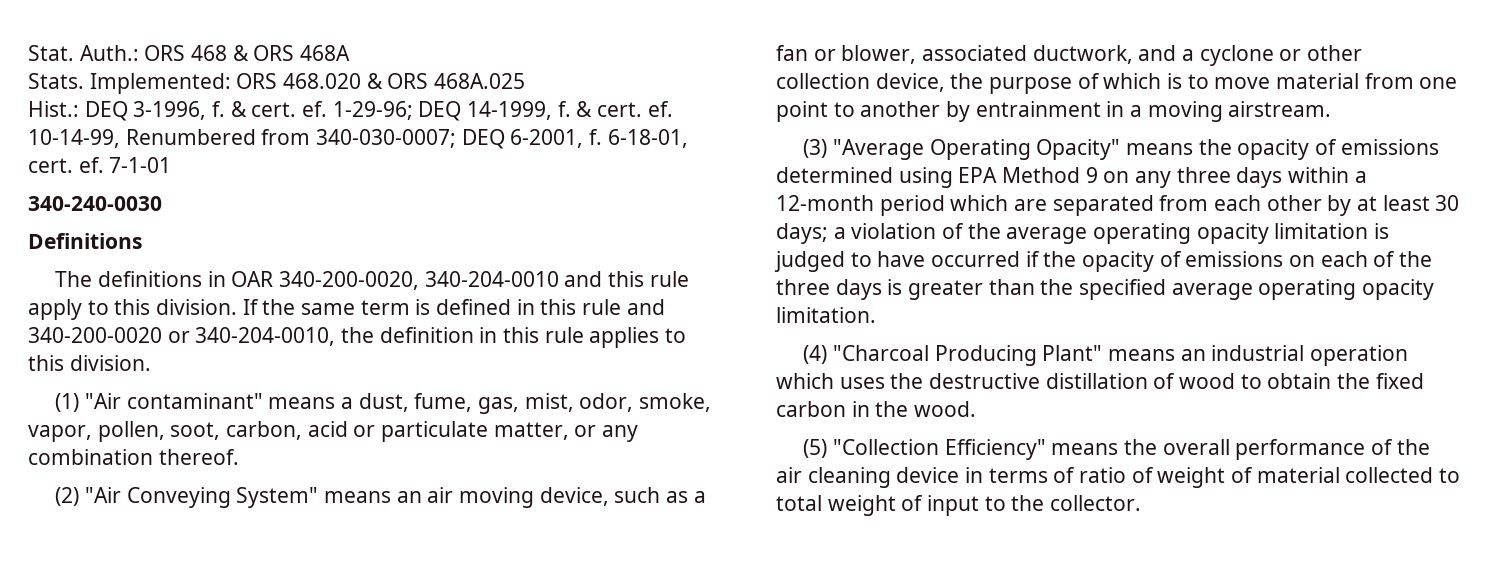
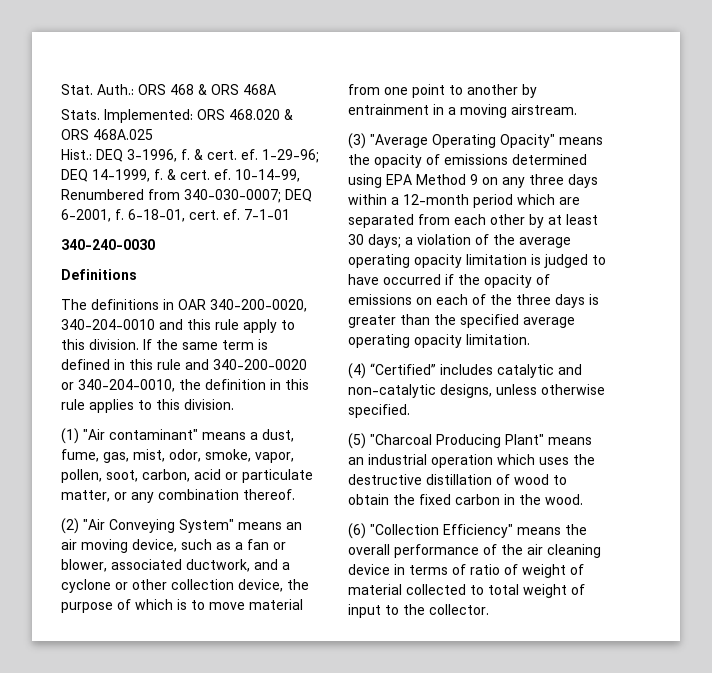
(828, 354) none -> [370,363,582,378] [348,384,605,398] [348,404,410,418] [348,433,366,449] “Certified” includes catalytic and non-catalytic designs, unless otherwise specified. // (5)
[803,439,828,458] (5) -> [348,523,366,539] (6)

